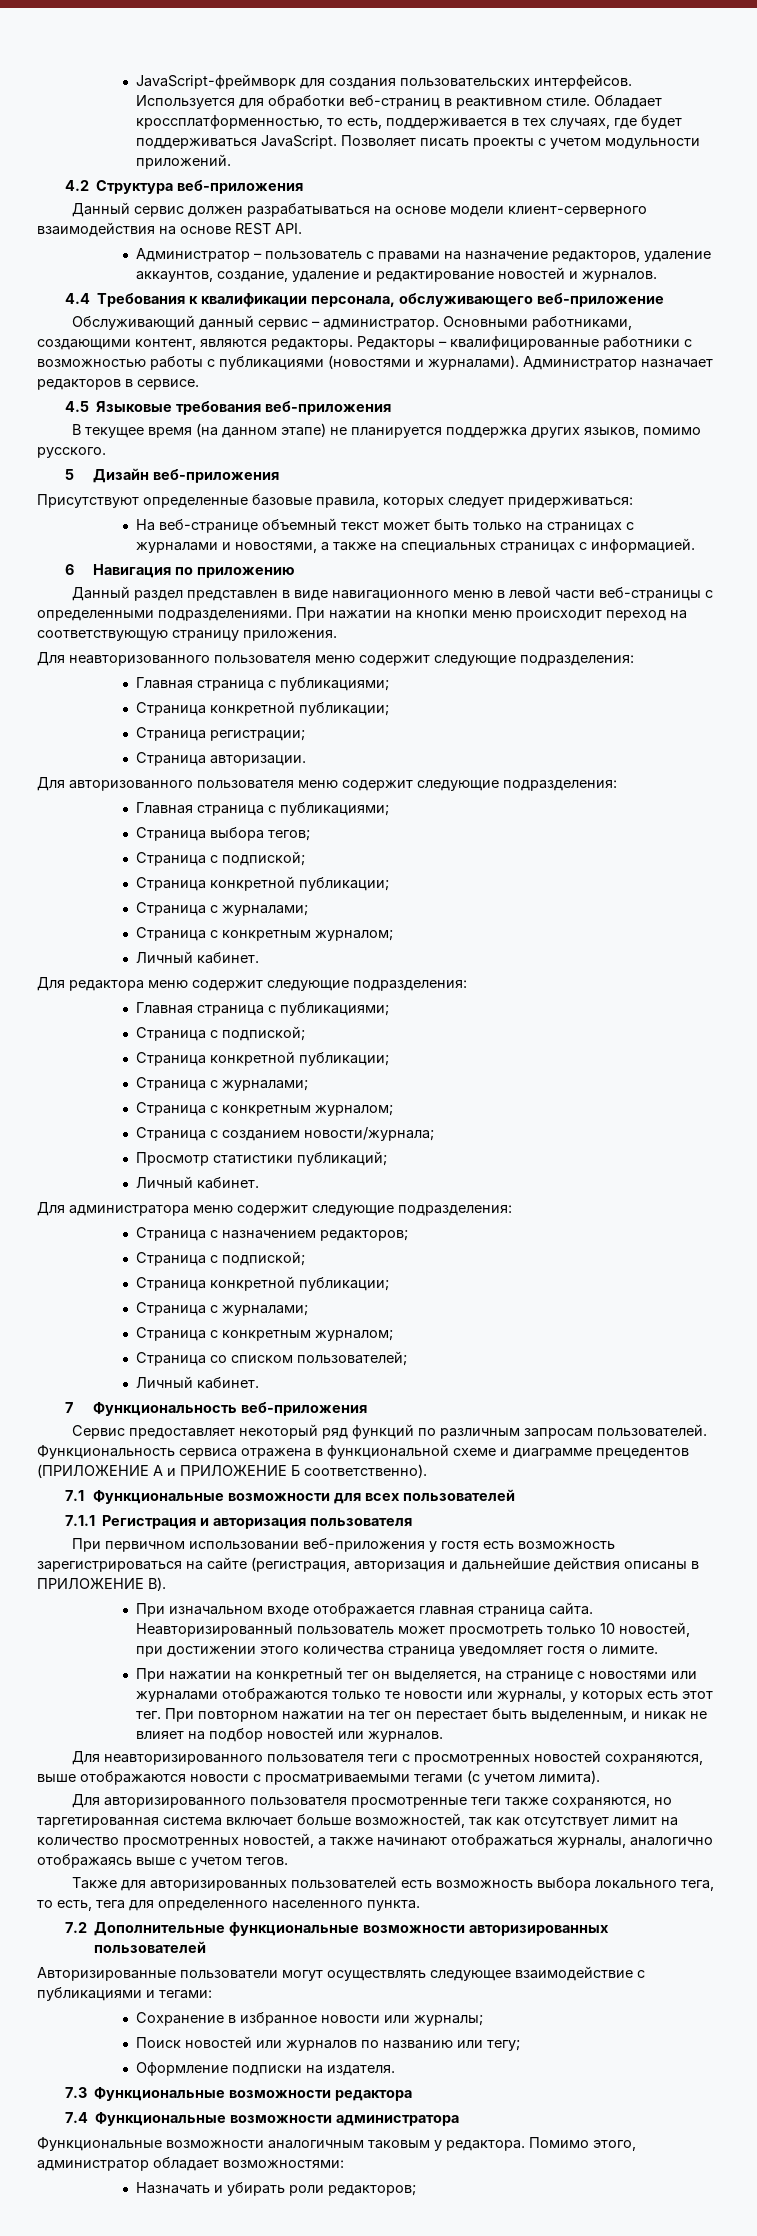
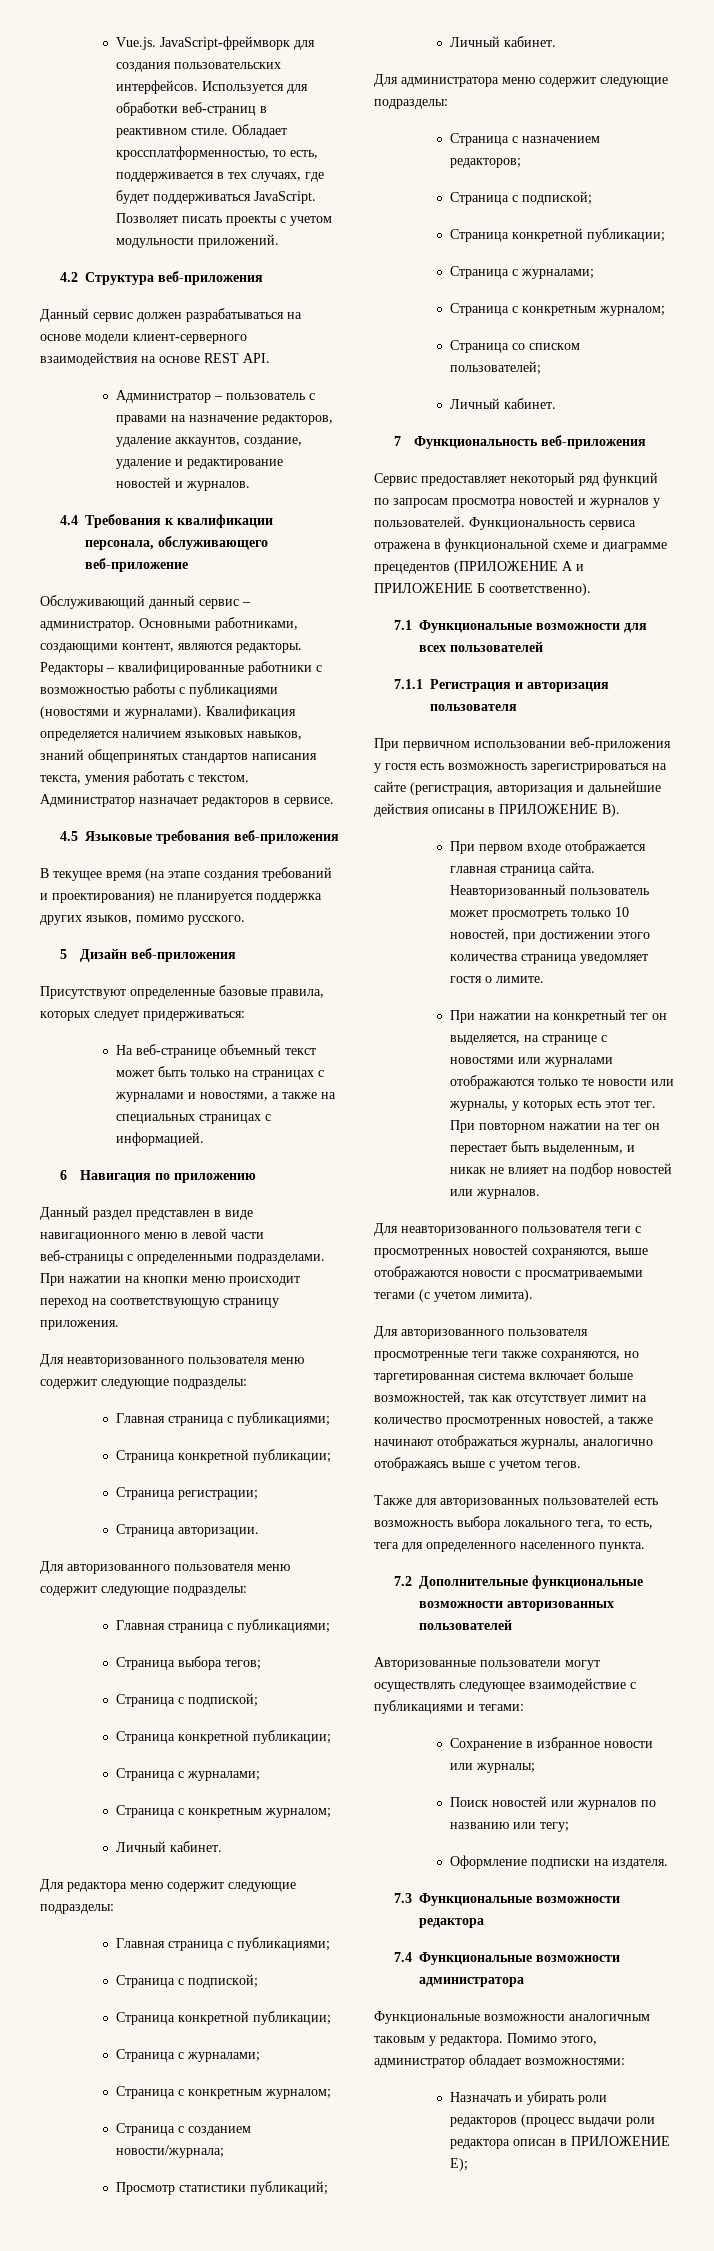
(136, 81) none -> [115,37,156,50] Vue.js.
(519, 362) none -> [206,705,296,719] [40,731,302,741] [40,749,317,763] [40,771,249,785] Квалификация определяется наличием языковых навыков, знаний общепринятых стандартов написания текста, умения работать с текстом.
[222,423,327,438] данном этапе) -> [168,867,332,881] [40,890,155,903] этапе создания требований и проектирования)
[158,610,292,621] подразделениями. -> [237,1254,325,1264] подразделами.
[520,655,634,666] подразделения: -> [173,1379,247,1389] подразделы:
[503,780,617,791] подразделения: -> [173,1586,247,1596] подразделы:
[353,980,467,991] подразделения: -> [40,1904,114,1914] подразделы:
[398,1205,512,1216] подразделения: -> [374,99,448,109] подразделы:
[440,1428,594,1439] различным запросам -> [393,494,660,508] запросам просмотра новостей и журналов у
[169,1606,264,1615] изначальном -> [478,844,523,854] первом
[136,1622,294,1637] Неавторизированный -> [449,884,566,898] Неавторизованный
[104,1754,264,1765] неавторизированного -> [401,1226,518,1236] неавторизованного
[104,1797,247,1808] авторизированного -> [401,1329,504,1339] авторизованного
[150,1880,288,1891] авторизированных -> [440,1498,539,1508] авторизованных
[469,1925,610,1936] [94,1941,207,1953] [37,1967,176,1981] авторизированных пользователей // Авторизированные -> [507,1601,615,1611] [419,1619,513,1630] [374,1657,476,1670] авторизованных пользователей // Авторизованные
[328,2185,417,2196] редакторов; -> [449,2114,655,2127] [449,2136,670,2149] [449,2158,468,2171] редакторов (процесс выдачи роли редактора описан в ПРИЛОЖЕНИЕ Е);

